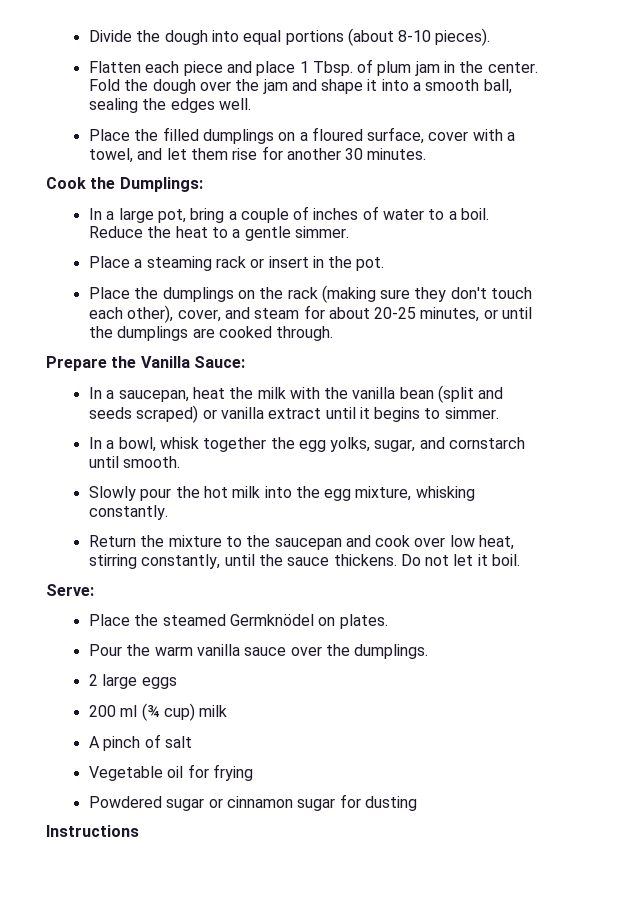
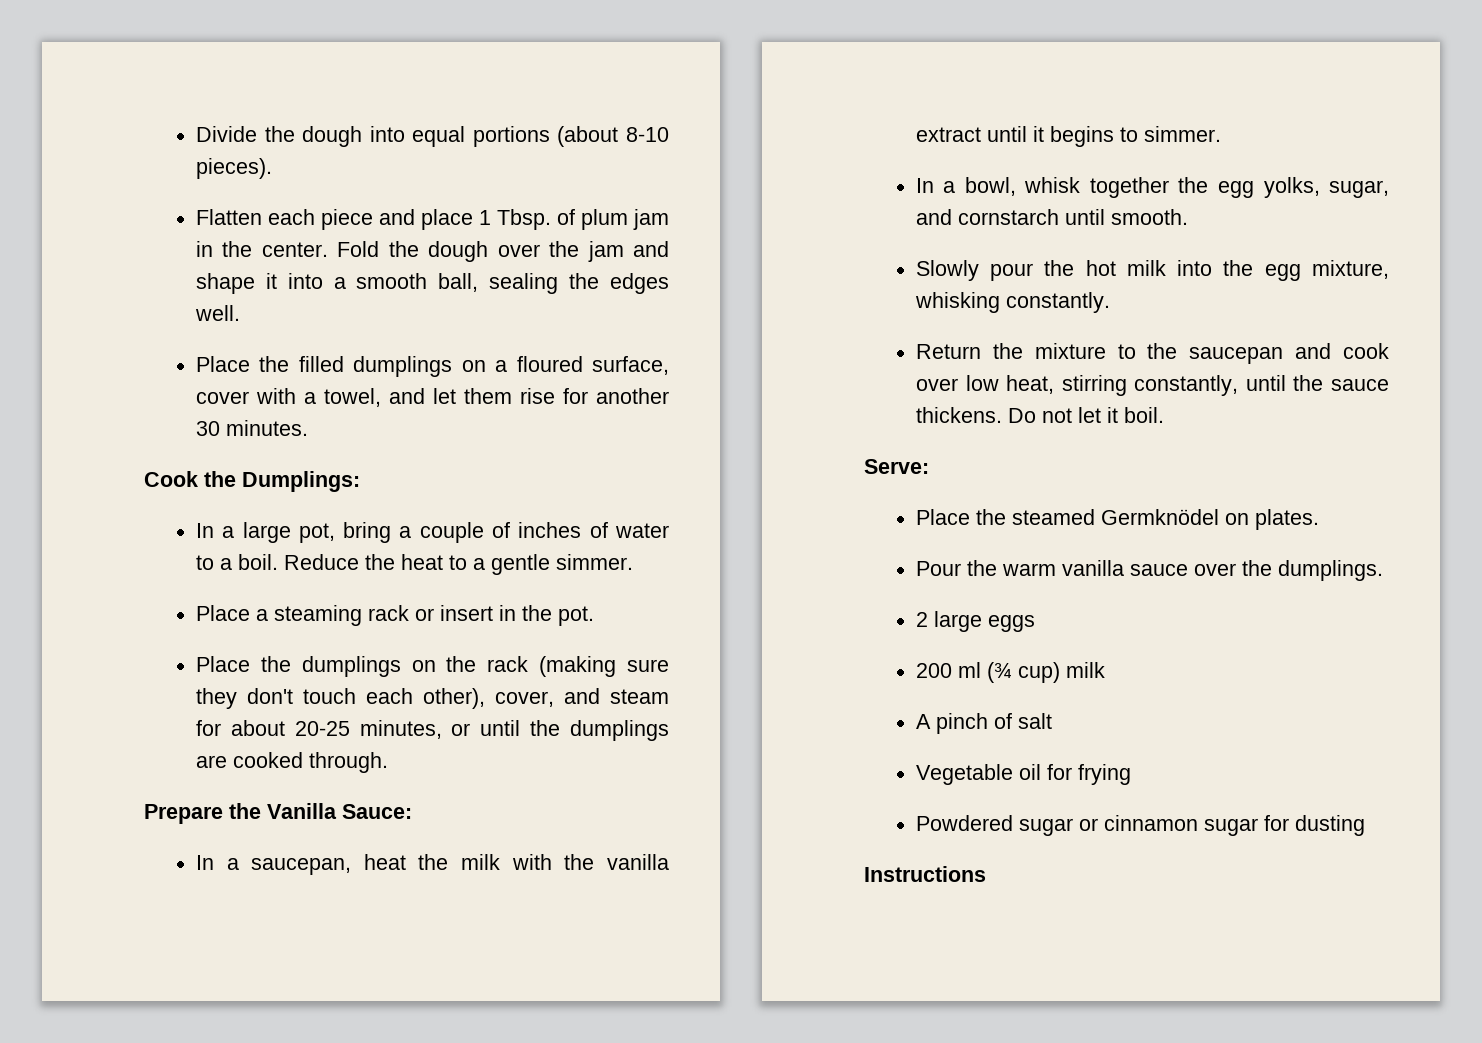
[399,385,504,403] [88,405,264,423] bean (split and seeds scraped) or vanilla -> (669, 862) none

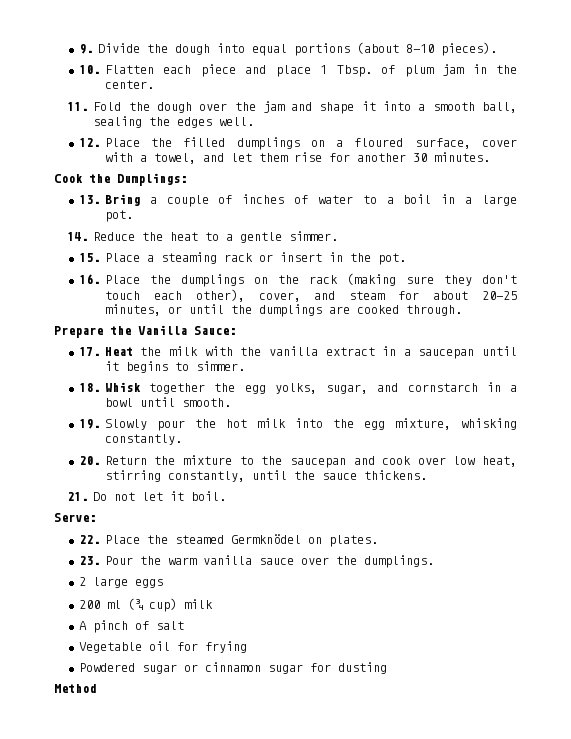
(195, 134) none -> [78,44,93,54] 9.
(272, 168) none -> [78,65,100,74] 10.
(328, 249) none -> [67,102,89,111] // 11.
(240, 313) none -> [78,138,100,147] 12.
[195,522,392,543] In a large pot, bring -> [78,194,140,206] 13. Bring
[237,554,278,570] boil. -> [403,194,517,206] [104,210,133,222] [67,232,89,241] boil in a large pot. // 14.
(633, 562) none -> [78,253,100,262] 15.
(594, 616) none -> [78,274,100,284] 16.
[195,854,406,875] In a saucepan, heat -> [78,347,133,356] 17. Heat
(981, 134) none -> [382,346,475,359] in a saucepan
[915,177,1081,196] In a bowl, whisk -> [78,382,141,392] 18. Whisk
(1059, 217) none -> [486,382,518,392] [104,398,133,407] in a bowl
(1188, 217) none -> [78,419,100,429] 19.
(1110, 302) none -> [78,456,100,465] 20.
(1002, 415) none -> [67,492,89,501] // 21.
(929, 466) none -> [78,535,100,544] 22.
(1319, 519) none -> [78,556,100,565] 23.
[864,866,986,882] Instructions -> [54,684,96,693] Method

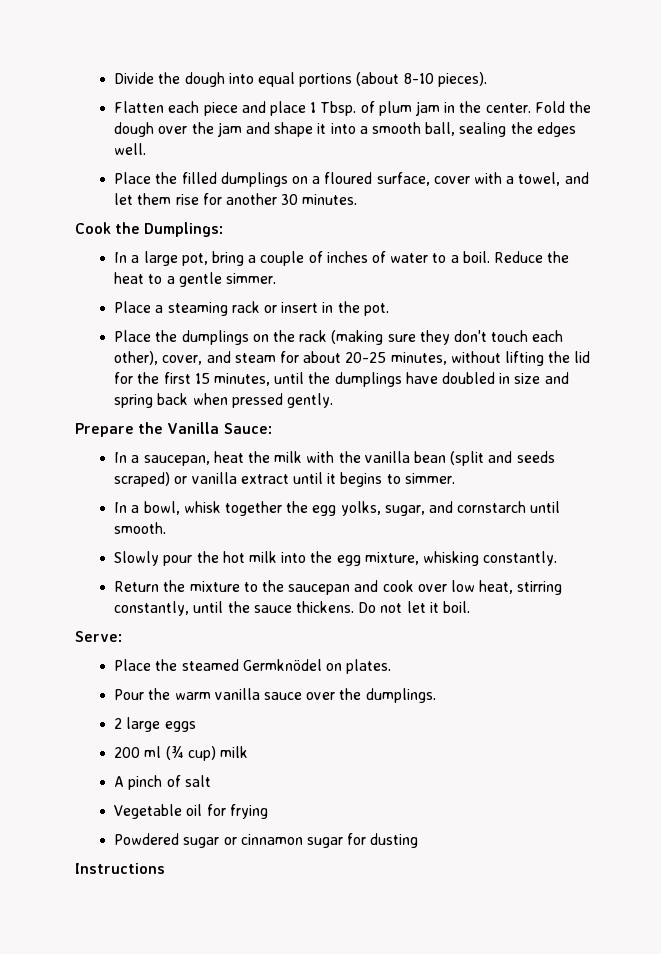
[78,44,93,54] 9. -> (114, 78) none
[78,65,100,74] 10. -> (487, 79) none
[67,102,89,111] // 11. -> (531, 108) none
[78,138,100,147] 12. -> (147, 149) none
[78,194,140,206] 13. Bring -> [114,251,245,266] In a large pot, bring
[403,194,517,206] [104,210,133,222] [67,232,89,241] boil in a large pot. // 14. -> [462,251,490,263] boil.
[78,253,100,262] 15. -> (277, 278) none
[78,274,100,284] 16. -> (389, 309) none
[167,304,462,317] or until the dumplings are cooked through. -> [450,351,591,366] [114,372,569,387] [114,393,334,408] without lifting the lid for the first 15 minutes, until the dumplings have doubled in size and spring back when pressed gently.
[78,347,133,356] 17. Heat -> [114,451,244,466] In a saucepan, heat
[325,346,475,359] extract in a saucepan -> [413,451,555,466] [114,472,289,487] bean (split and seeds scraped) or vanilla extract
[78,382,141,392] 18. Whisk -> [114,501,221,515] In a bowl, whisk
[486,382,518,392] [104,398,133,407] in a bowl -> (527, 507) none
[78,419,100,429] 19. -> (167, 528) none
[78,456,100,465] 20. -> (558, 558) none
[67,492,89,501] // 21. -> (355, 607) none
[78,535,100,544] 22. -> (122, 636) none
[78,556,100,565] 23. -> (392, 666) none
[54,684,96,693] Method -> [75,863,165,874] Instructions

